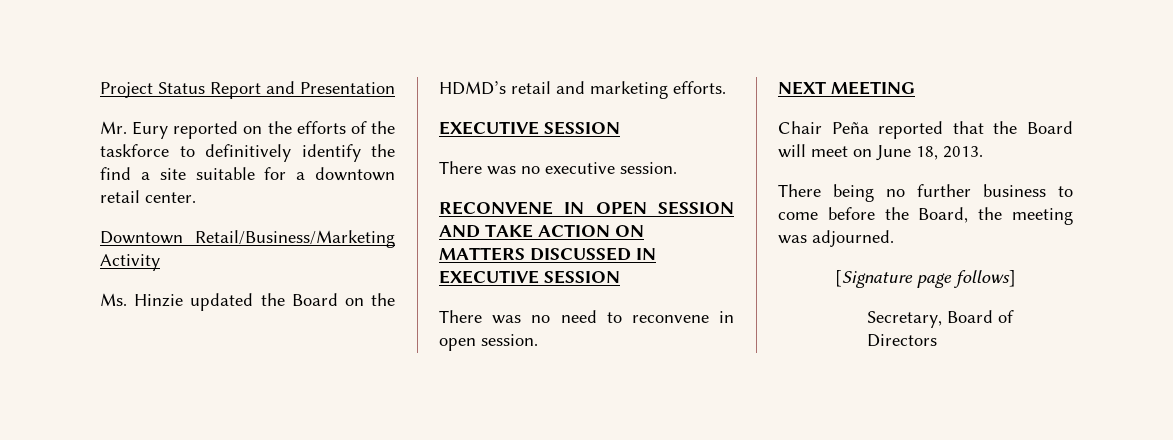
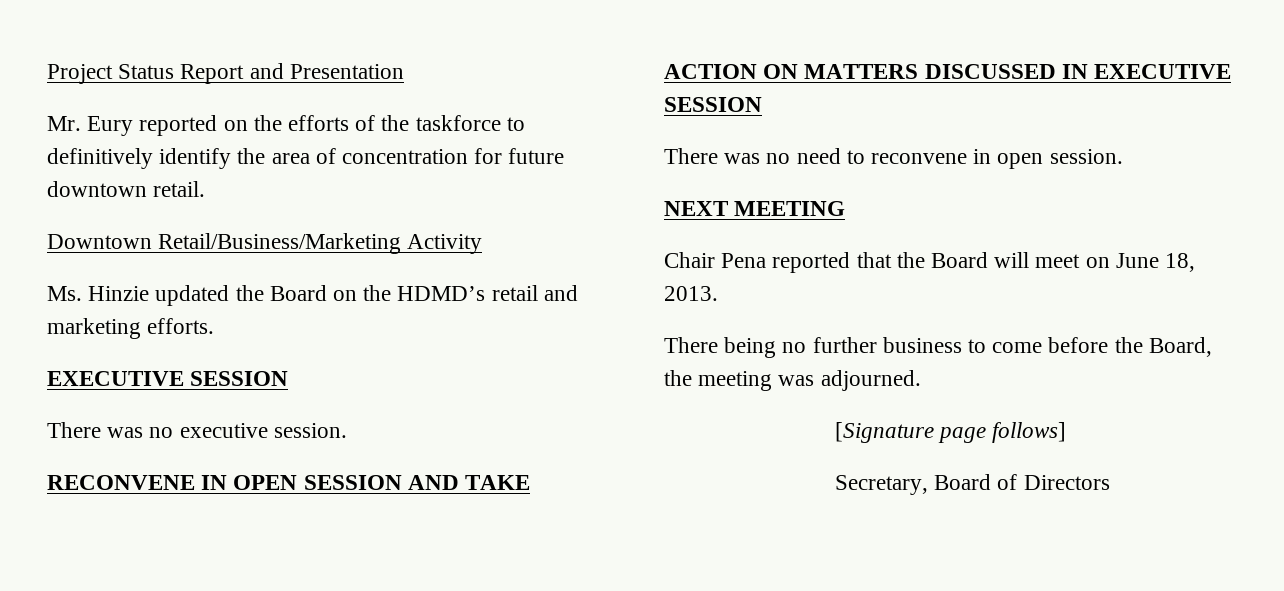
[100,167,395,181] [100,190,196,203] find a site suitable for a downtown retail center. -> [271,148,565,164] [47,181,206,197] area of concentration for future downtown retail.
[831,122,869,134] Peña -> [721,253,767,268] Pena

